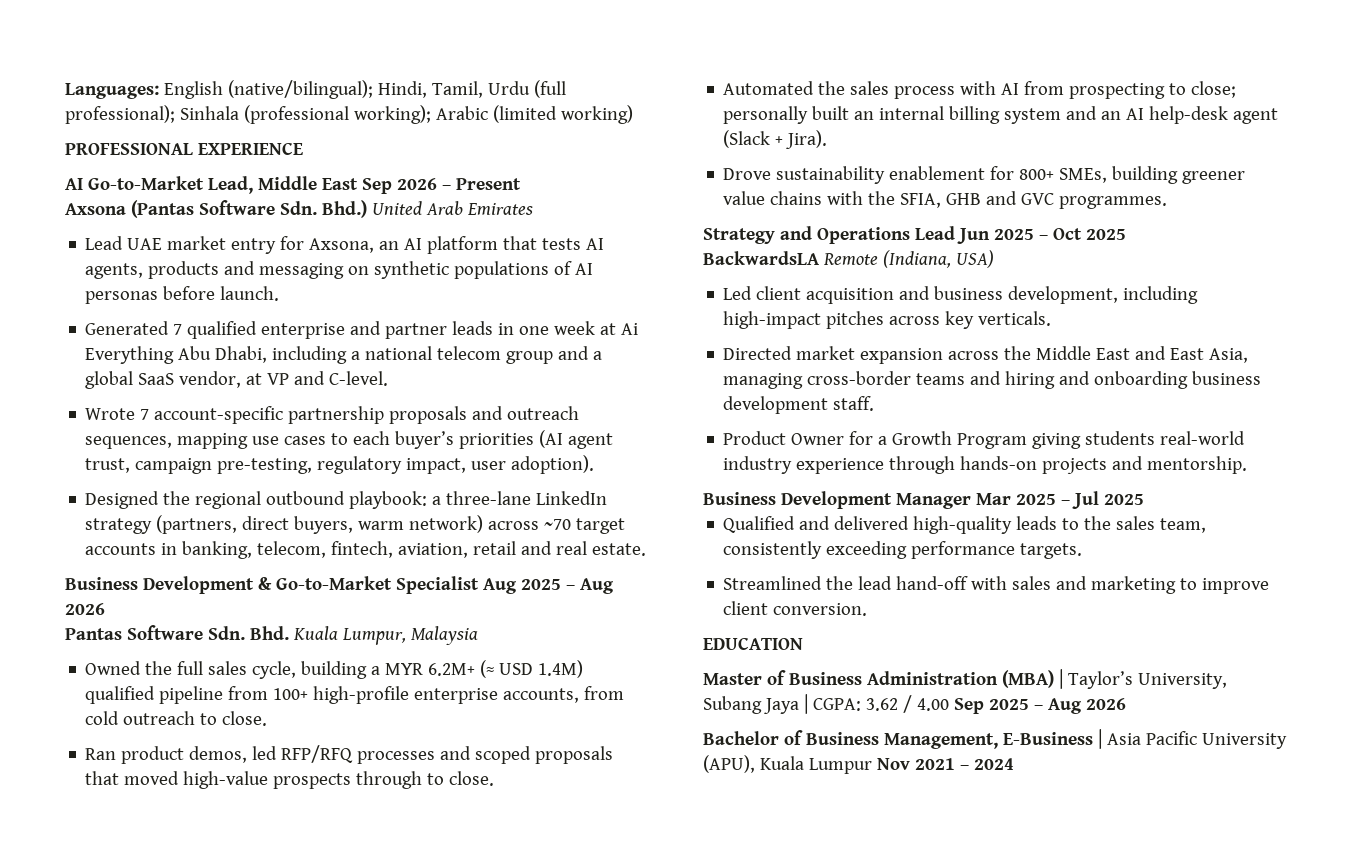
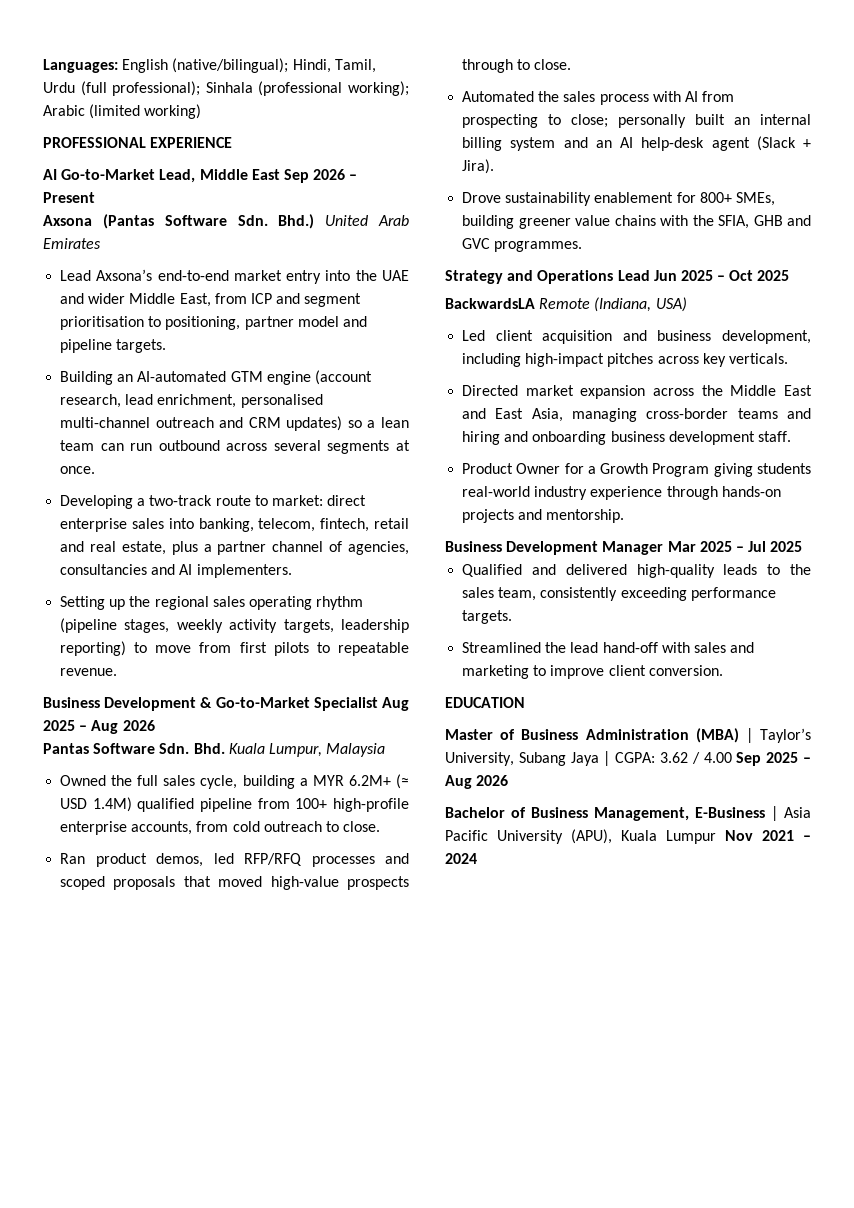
[127,236,605,254] [85,261,594,279] [85,286,280,304] [85,321,639,339] [85,346,603,364] [85,371,389,389] [85,406,580,424] [85,430,614,449] [85,455,595,474] [85,491,608,509] [85,515,626,534] [85,543,178,555] UAE market entry for Axsona, an AI platform that tests AI agents, products and messaging on synthetic populations of AI personas before launch. // Generated 7 qualified enterprise and partner leads in one week at Ai Everything Abu Dhabi, including a national telecom group and a global SaaS vendor, at VP and C-level. // Wrote 7 account-specific partnership proposals and outreach sequences, mapping use cases to each buyer’s priorities (AI agent trust, campaign pre-testing, regulatory impact, user adoption). // Designed the regional outbound playbook: a three-lane LinkedIn strategy (partners, direct buyers, warm network) across ~70 target accounts in -> [96,269,409,284] [60,293,362,307] [60,316,367,330] [60,339,167,353] [60,370,372,385] [60,394,323,408] [60,416,409,431] [60,440,410,454] [60,466,96,474] [60,495,367,509] [60,518,194,532] Axsona’s end-to-end market entry into the UAE and wider Middle East, from ICP and segment prioritisation to positioning, partner model and pipeline targets. // Building an AI-automated GTM engine (account research, lead enrichment, personalised multi-channel outreach and CRM updates) so a lean team can run outbound across several segments at once. // Developing a two-track route to market: direct enterprise sales into
[398,543,469,558] aviation, -> (370, 525) none
[592,543,647,556] estate. -> [121,541,409,555] [60,564,292,578] [60,596,364,610] [60,618,409,633] [60,641,409,656] [60,668,118,676] estate, plus a partner channel of agencies, consultancies and AI implementers. // Setting up the regional sales operating rhythm (pipeline stages, weekly activity targets, leadership reporting) to move from first pilots to repeatable revenue.

